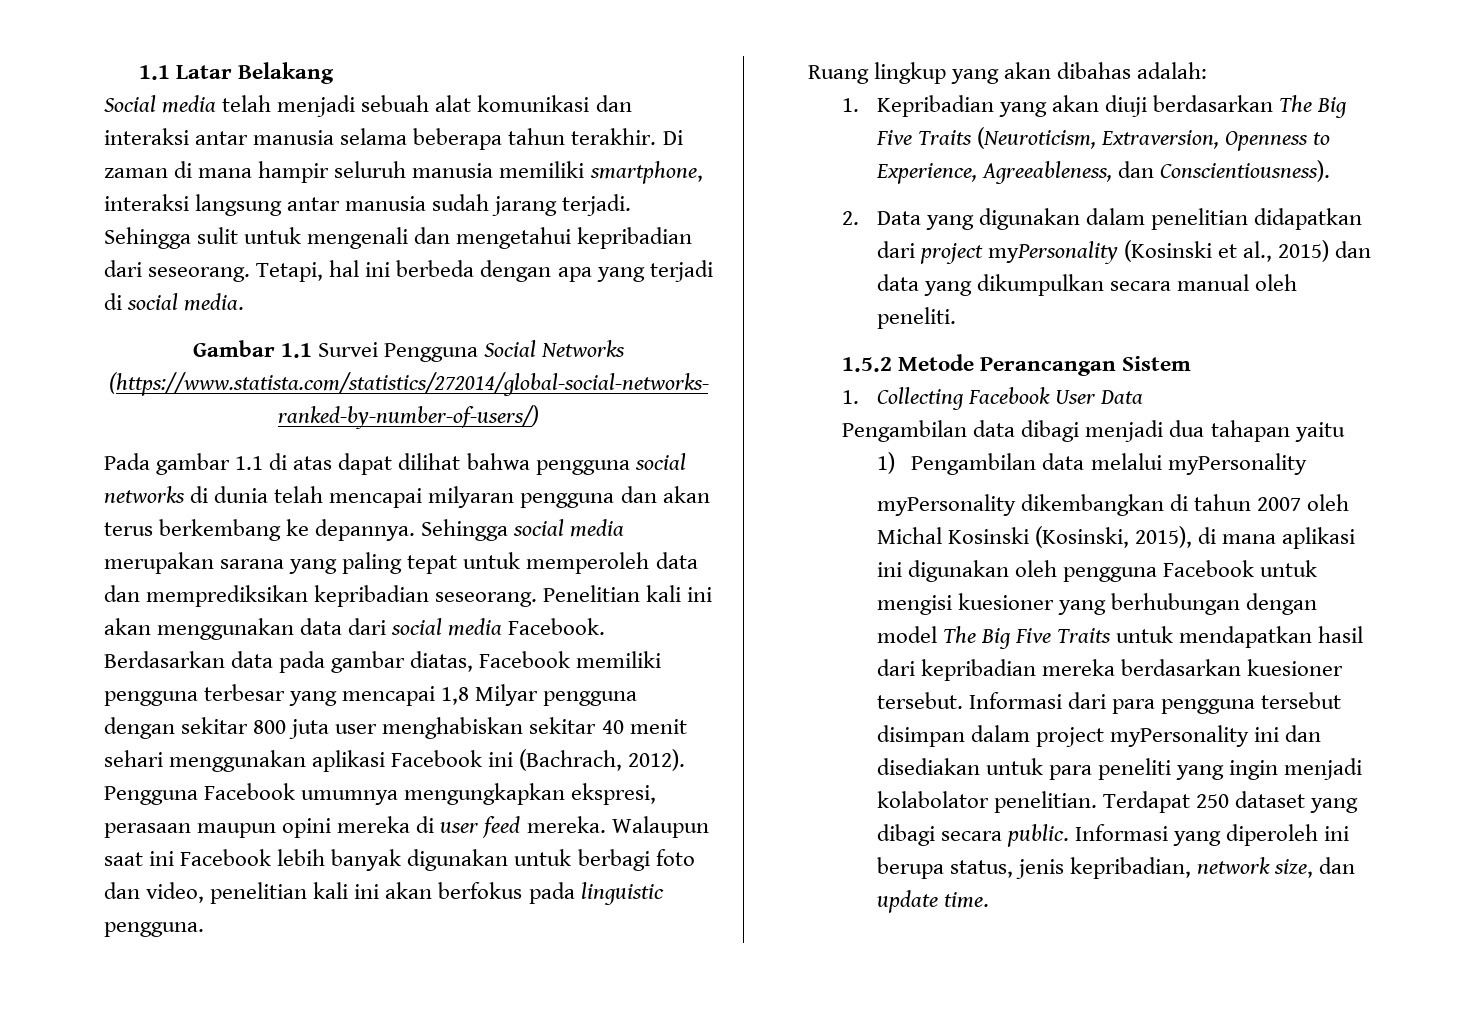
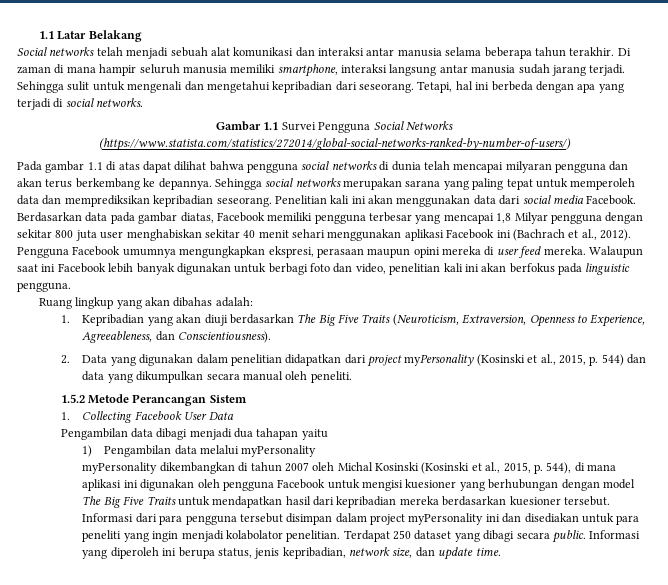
[162,95,217,113] media -> [49,47,95,56] networks
[184,293,245,311] media. -> [96,98,144,107] networks.
[570,519,625,537] media -> [295,178,341,187] networks
[519,749,623,771] (Bachrach, -> [512,229,597,241] (Bachrach et al.,
[1278,240,1330,262] 2015) -> [558,354,624,366] 2015, p. 544)
[1034,526,1193,548] (Kosinski, 2015), -> [421,462,572,474] (Kosinski et al., 2015, p. 544),

